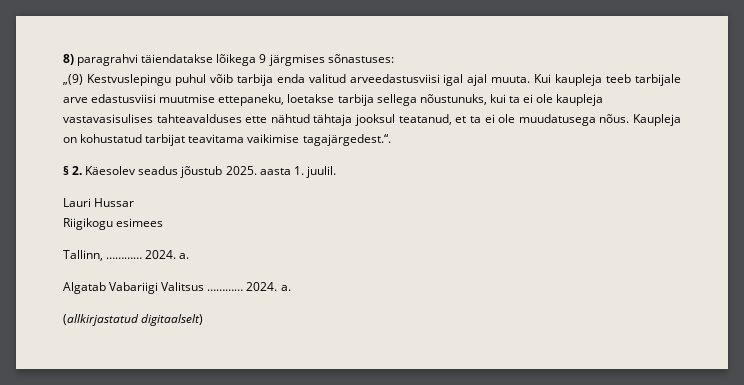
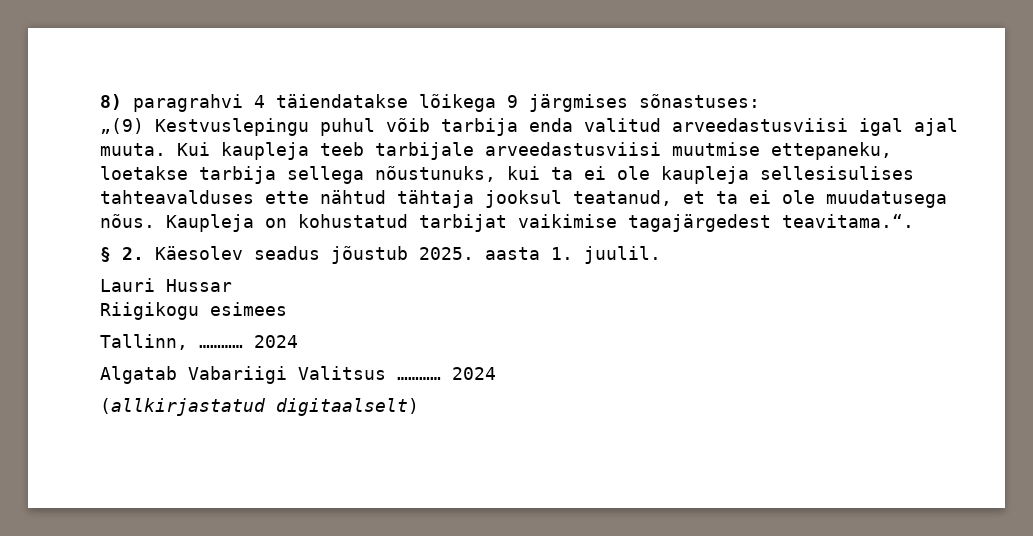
(139, 60) none -> [254,95,265,108] 4
[63,94,157,103] arve edastusviisi -> [485,142,661,156] arveedastusviisi
[63,114,153,123] vastavasisulises -> [760,166,914,180] sellesisulises
[188,134,391,146] teavitama vaikimise tagajärgedest.“. -> [518,214,914,232] vaikimise tagajärgedest teavitama.“.
[145,250,190,259] 2024. a. -> [254,335,298,348] 2024
[246,282,291,291] 2024. a. -> [452,367,496,380] 2024

